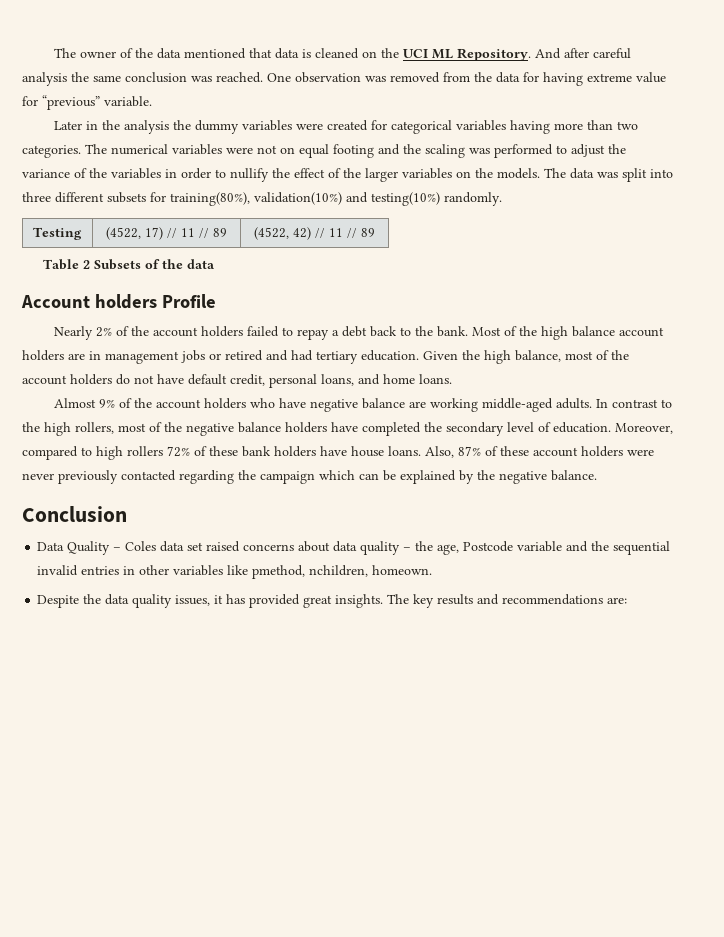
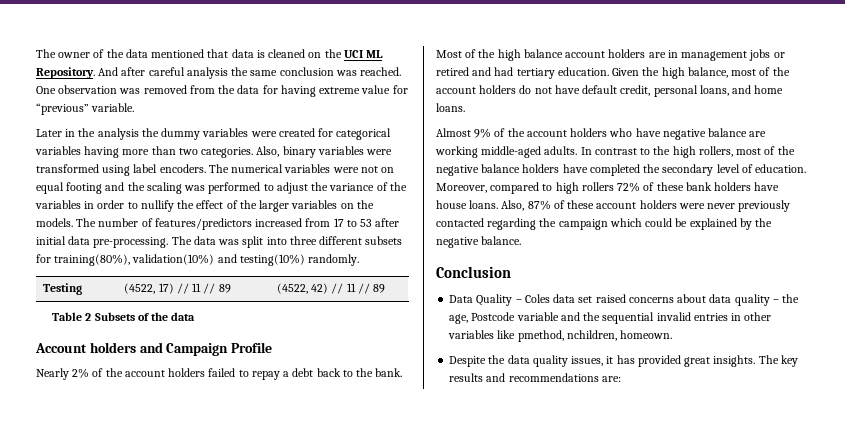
(81, 151) none -> [256,146,393,158] [36,164,206,176] Also, binary variables were transformed using label encoders.
(566, 173) none -> [98,218,400,230] [36,236,192,248] number of features/predictors increased from 17 to 53 after initial data pre-processing. The
(157, 301) none -> [139,342,229,356] and Campaign
[359,473,379,480] can -> [645,218,673,227] could

